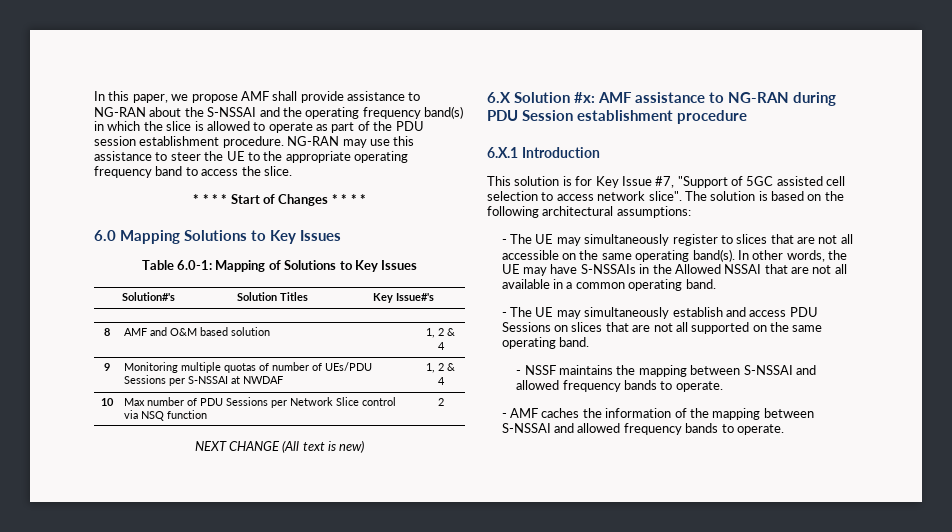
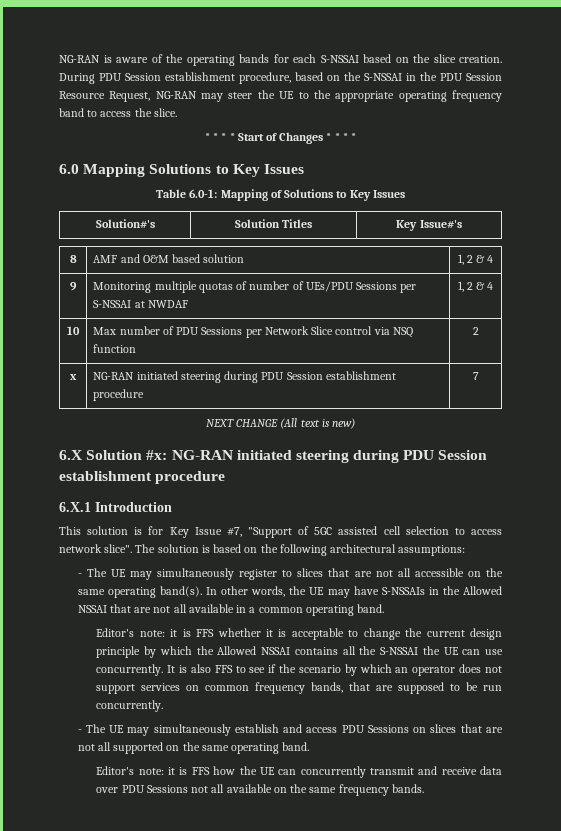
[94,91,421,103] [94,106,463,119] [94,121,424,133] [94,136,415,148] [94,151,168,161] In this paper, we propose AMF shall provide assistance to NG-RAN about the S-NSSAI and the operating frequency band(s) in which the slice is allowed to operate as part of the PDU session establishment procedure. NG-RAN may use this assistance to -> [59,54,502,66] [59,72,502,84] [59,91,224,102] NG-RAN is aware of the operating bands for each S-NSSAI based on the slice creation. During PDU Session establishment procedure, based on the S-NSSAI in the PDU Session Resource Request, NG-RAN may
(444, 402) none -> [70,374,77,380] [93,371,396,383] [93,389,145,401] [472,372,479,380] // x | NG-RAN initiated steering during PDU Session establishment procedure | 7
[598,92,789,103] AMF assistance to NG-RAN -> [171,450,349,463] NG-RAN initiated steering
(716, 284) none -> [96,628,502,640] [96,646,504,658] [96,664,502,676] [96,682,503,694] [96,700,164,712] // Editor's note: it is FFS whether it is acceptable to change the current design principle by which the Allowed NSSAI contains all the S-NSSAI the UE can use concurrently. It is also FFS to see if the scenario by which an operator does not support services on common frequency bands, that are supposed to be run concurrently.
[516,365,816,377] [516,380,723,392] [501,408,814,420] [501,423,784,435] - NSSF maintains the mapping between S-NSSAI and allowed frequency bands to operate. // - AMF caches the information of the mapping between S-NSSAI and allowed frequency bands to operate. -> [96,766,502,778] [96,784,424,796] Editor's note: it is FFS how the UE can concurrently transmit and receive data over PDU Sessions not all available on the same frequency bands.

